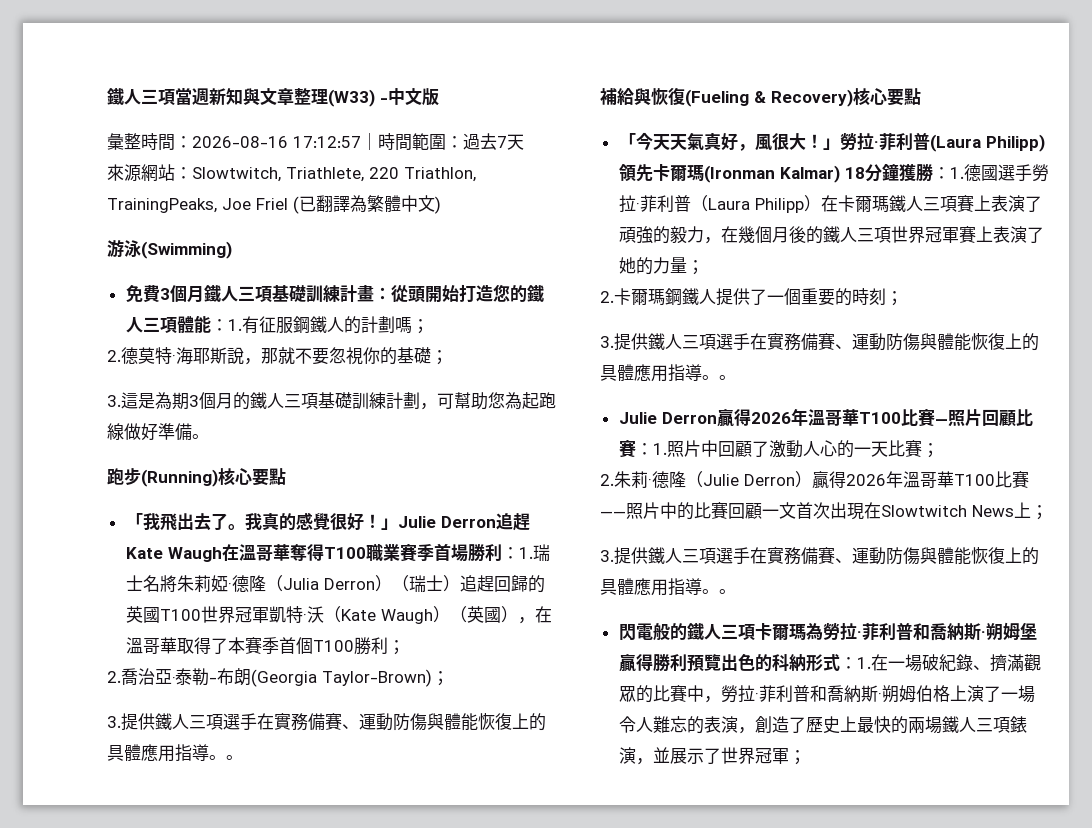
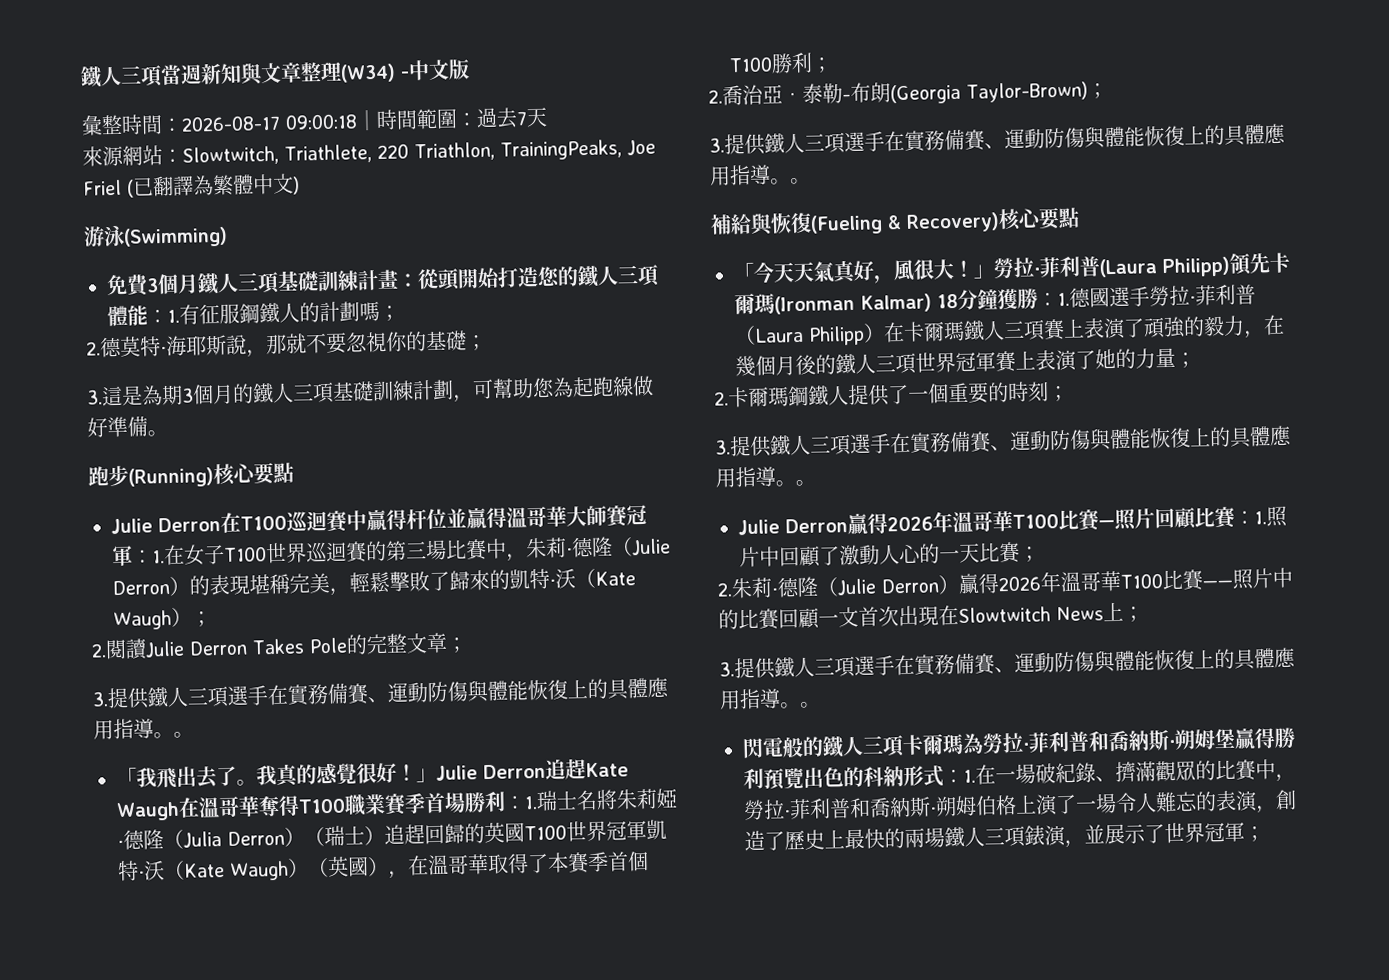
[328,89,375,107] (W33) -> [340,63,396,83] (W34)
[192,136,361,148] 2026-08-16 17:12:57 -> [181,113,358,132] 2026-08-17 09:00:18
(286, 476) none -> [111,504,647,535] [111,536,671,567] [112,568,636,596] [113,607,212,631] [91,632,468,660] [92,677,669,709] [93,718,194,740] // Julie Derron在T100巡迴賽中贏得杆位並贏得溫哥華大師賽冠軍：1.在女子T100世界巡迴賽的第三場比賽中，朱莉·德隆（Julie Derron）的表現堪稱完美，輕鬆擊敗了歸來的凱特·沃（Kate Waugh）； // 2.閱讀Julie Derron Takes Pole的完整文章； // 3.提供鐵人三項選手在實務備賽、運動防傷與體能恢復上的具體應用指導。。

